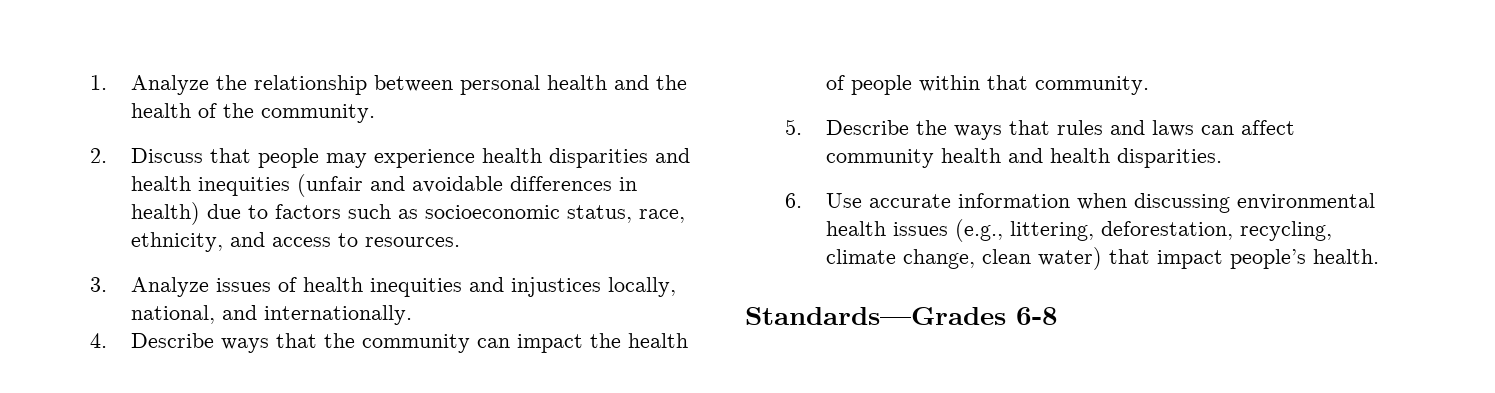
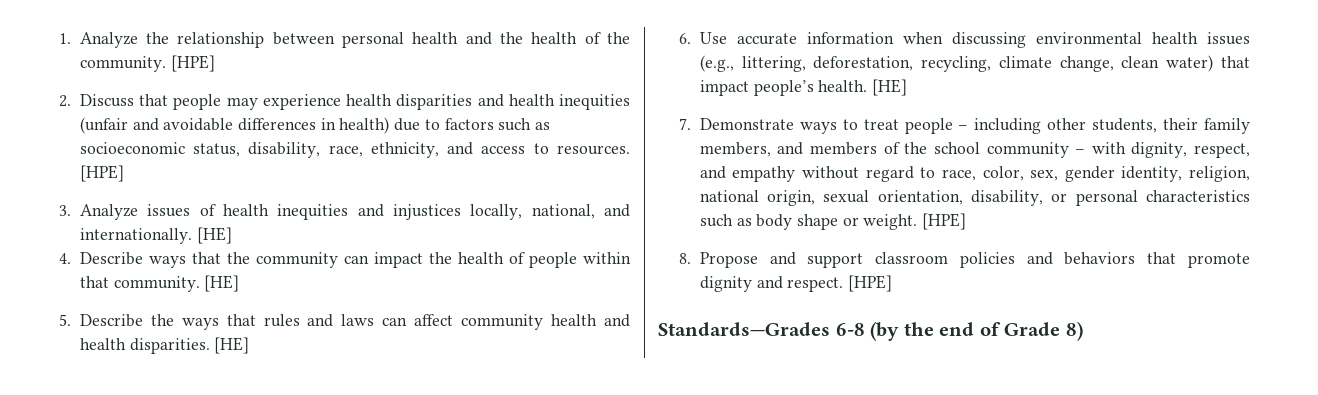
(375, 113) none -> [170,55,215,72] [HPE]
(632, 214) none -> [248,142,321,158] disability,
(460, 242) none -> [79,165,124,182] [HPE]
(412, 315) none -> [196,227,232,244] [HE]
(1149, 85) none -> [204,275,240,292] [HE]
(1222, 158) none -> [214,337,250,354] [HE]
[745,307,1058,325] // Standards—Grades 6-8 -> [871,79,907,96] [678,118,1250,134] [699,142,1250,158] [699,166,1250,182] [699,190,1250,206] [699,213,967,230] [678,252,1250,268] [699,275,892,292] [658,321,1083,341] [HE] // 7. Demonstrate ways to treat people – including other students, their family members, and members of the school community – with dignity, respect, and empathy without regard to race, color, sex, gender identity, religion, national origin, sexual orientation, disability, or personal characteristics such as body shape or weight. [HPE] // 8. Propose and support classroom policies and behaviors that promote dignity and respect. [HPE] // Standards—Grades 6-8 (by the end of Grade 8)

